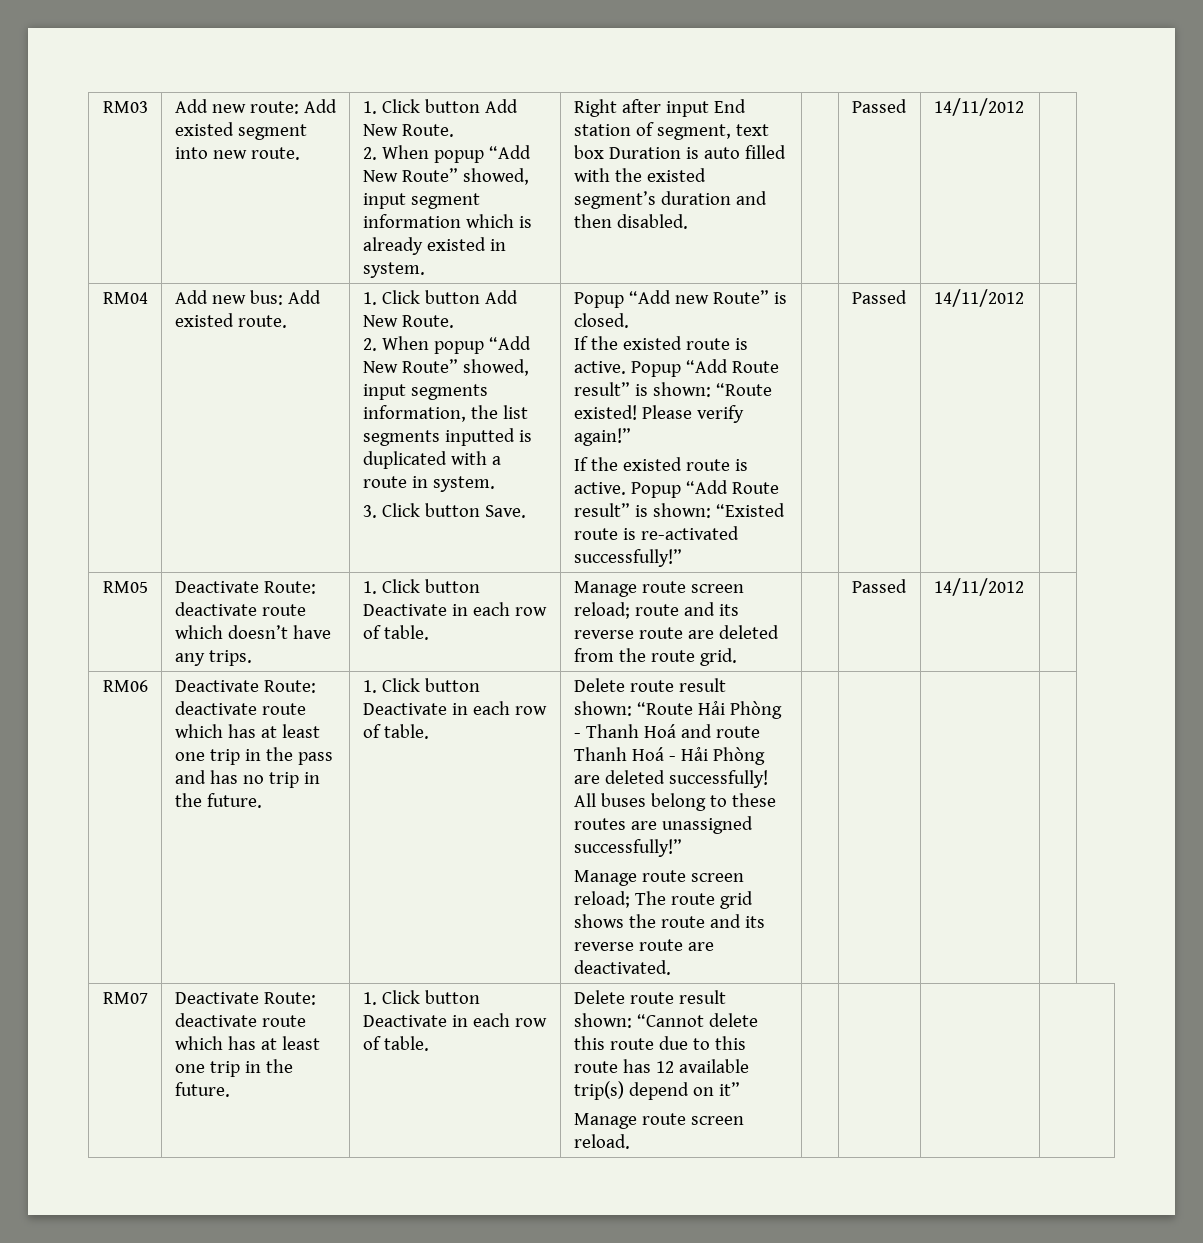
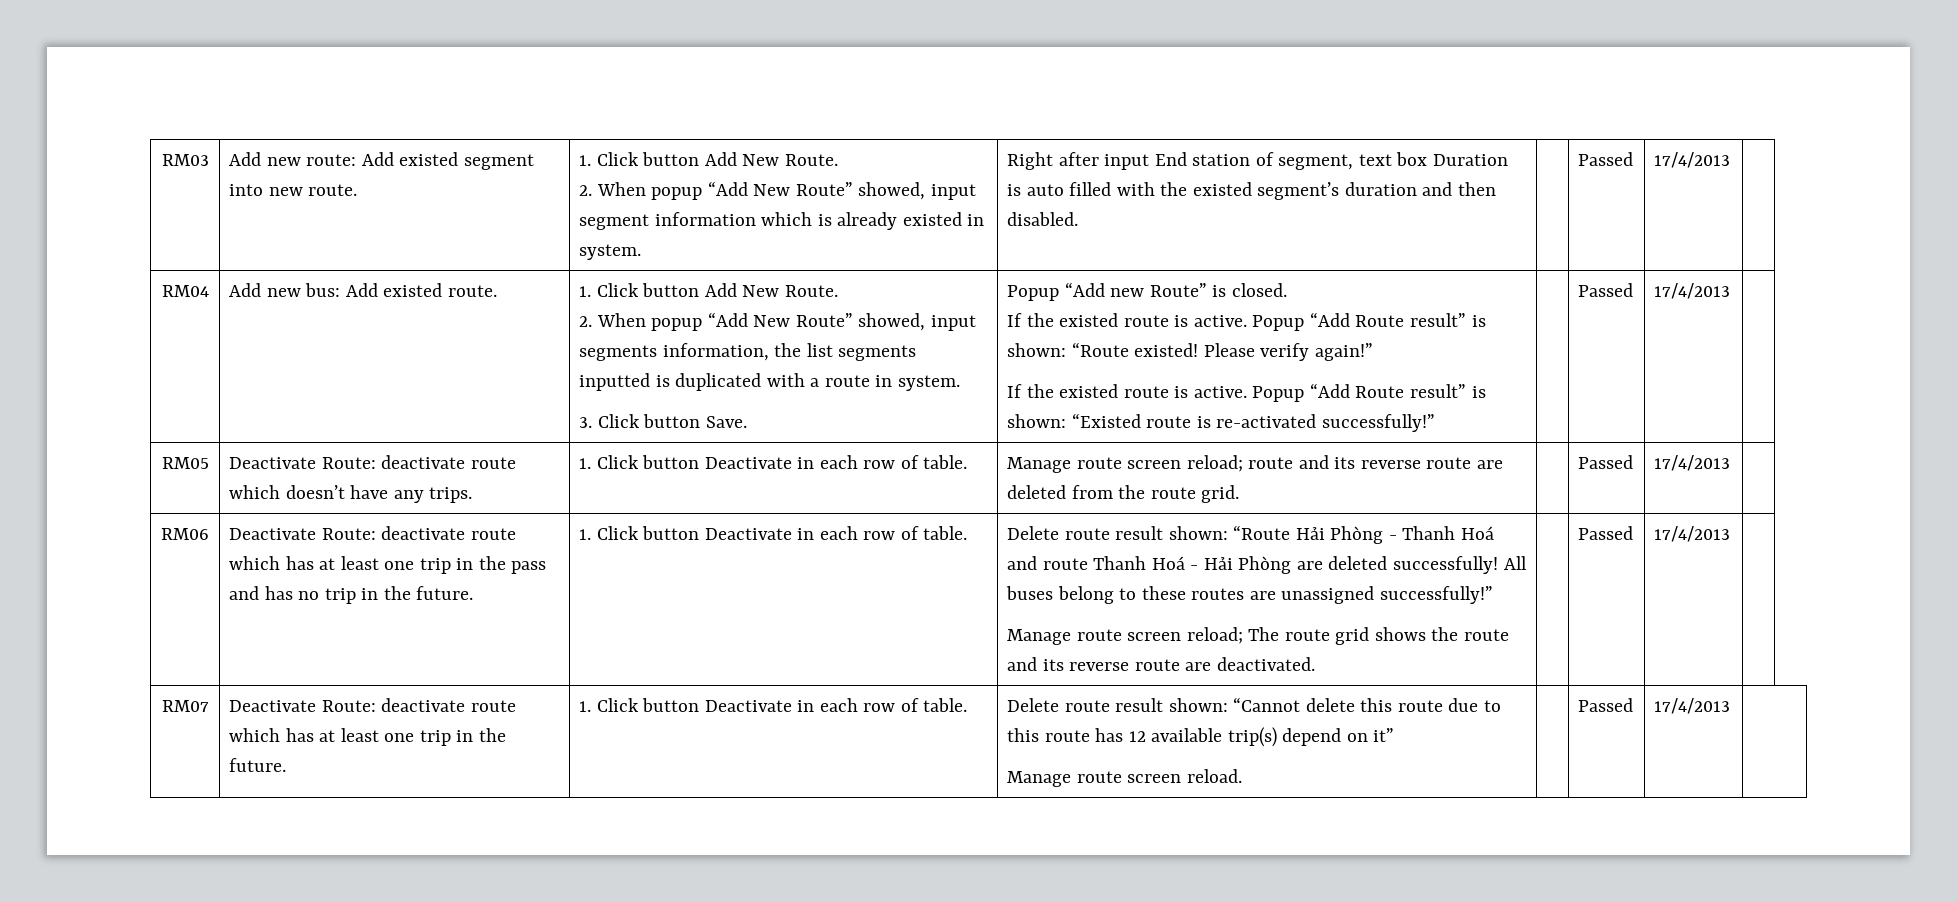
[933,98,1024,116] 14/11/2012 -> [1654,152,1731,168] 17/4/2013
[933,289,1024,307] 14/11/2012 -> [1654,283,1731,299] 17/4/2013
[933,578,1024,596] 14/11/2012 -> [1654,455,1731,471] 17/4/2013
(671, 967) | -> [1578,526,1634,540] [1654,526,1731,542] Passed | 17/4/2013
(630, 1141) | -> [1578,698,1634,712] [1654,698,1731,714] Passed | 17/4/2013

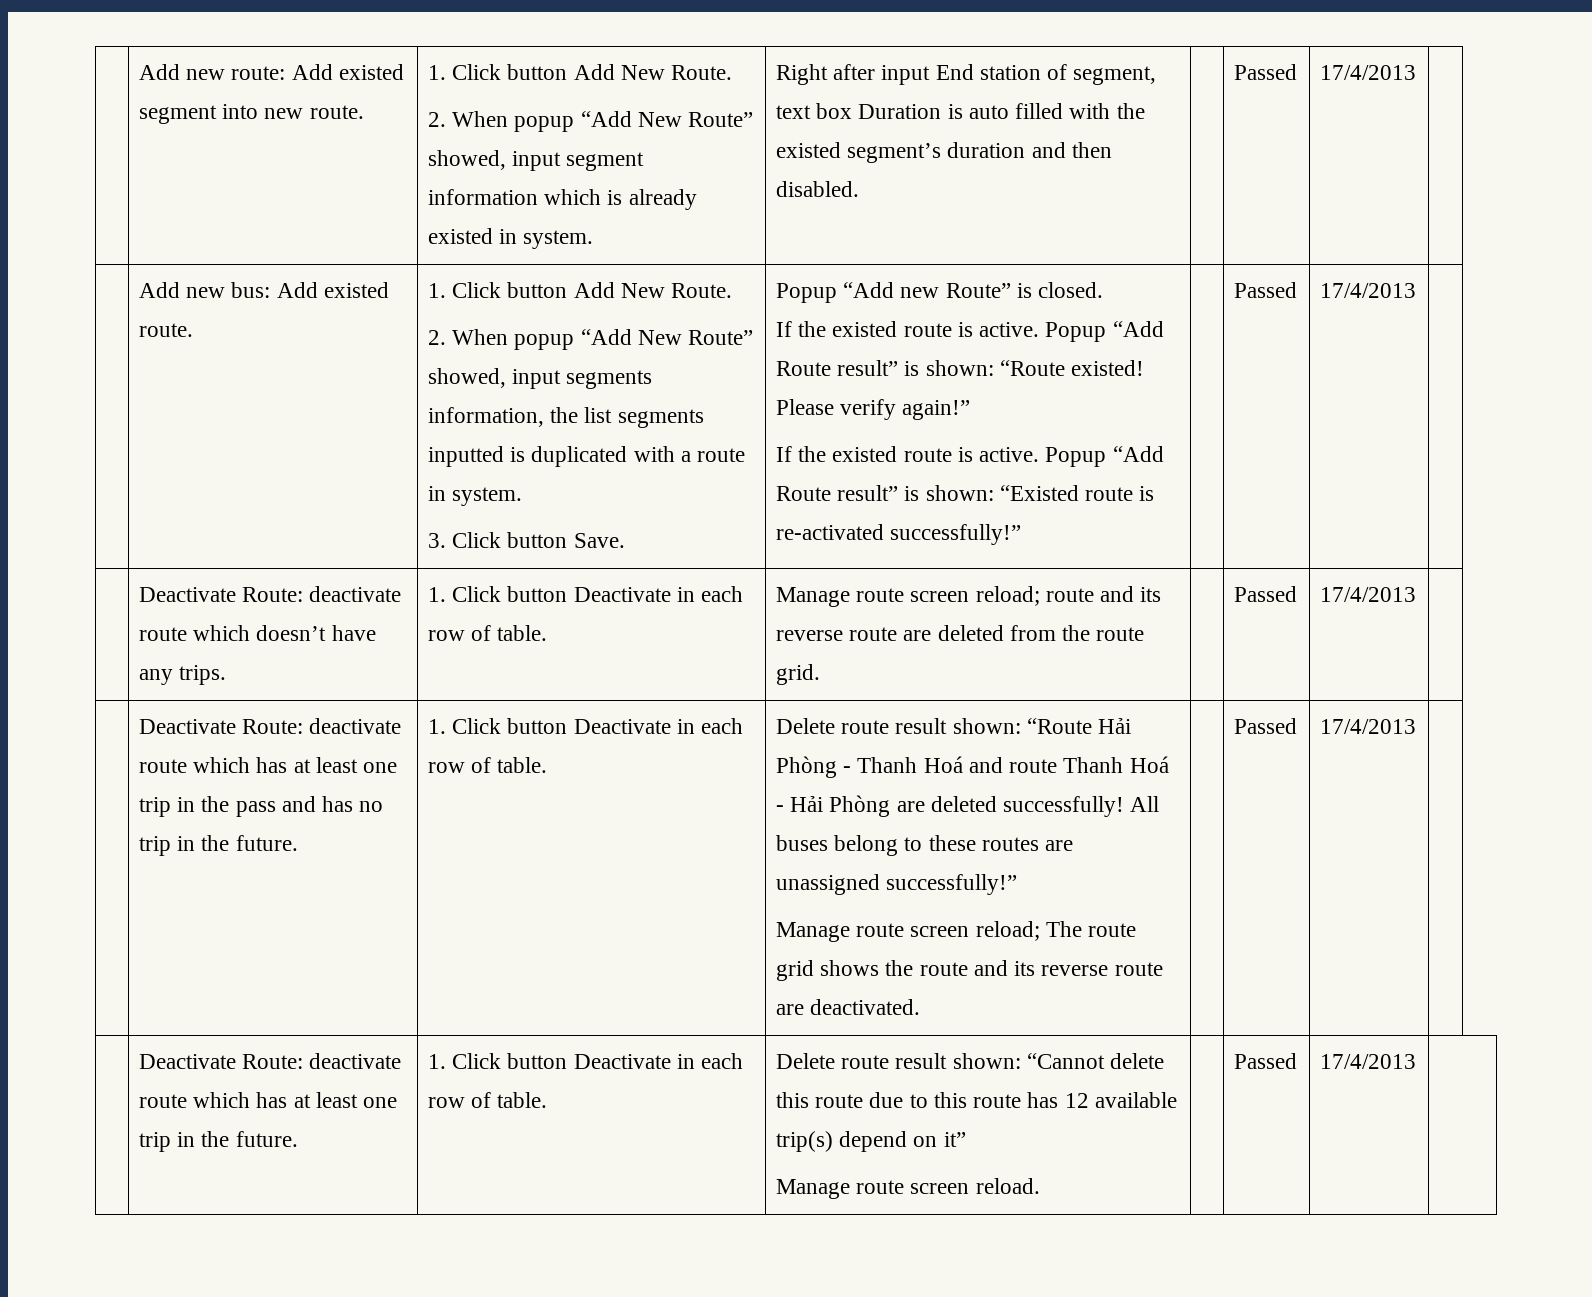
[161,154,209,166] RM03 -> (139, 72) none
[161,285,209,297] RM04 -> (1417, 72) none
[161,457,209,469] RM05 -> (1417, 290) none
[161,528,209,540] RM06 -> (1417, 594) none
[161,700,209,712] RM07 -> (1417, 726) none

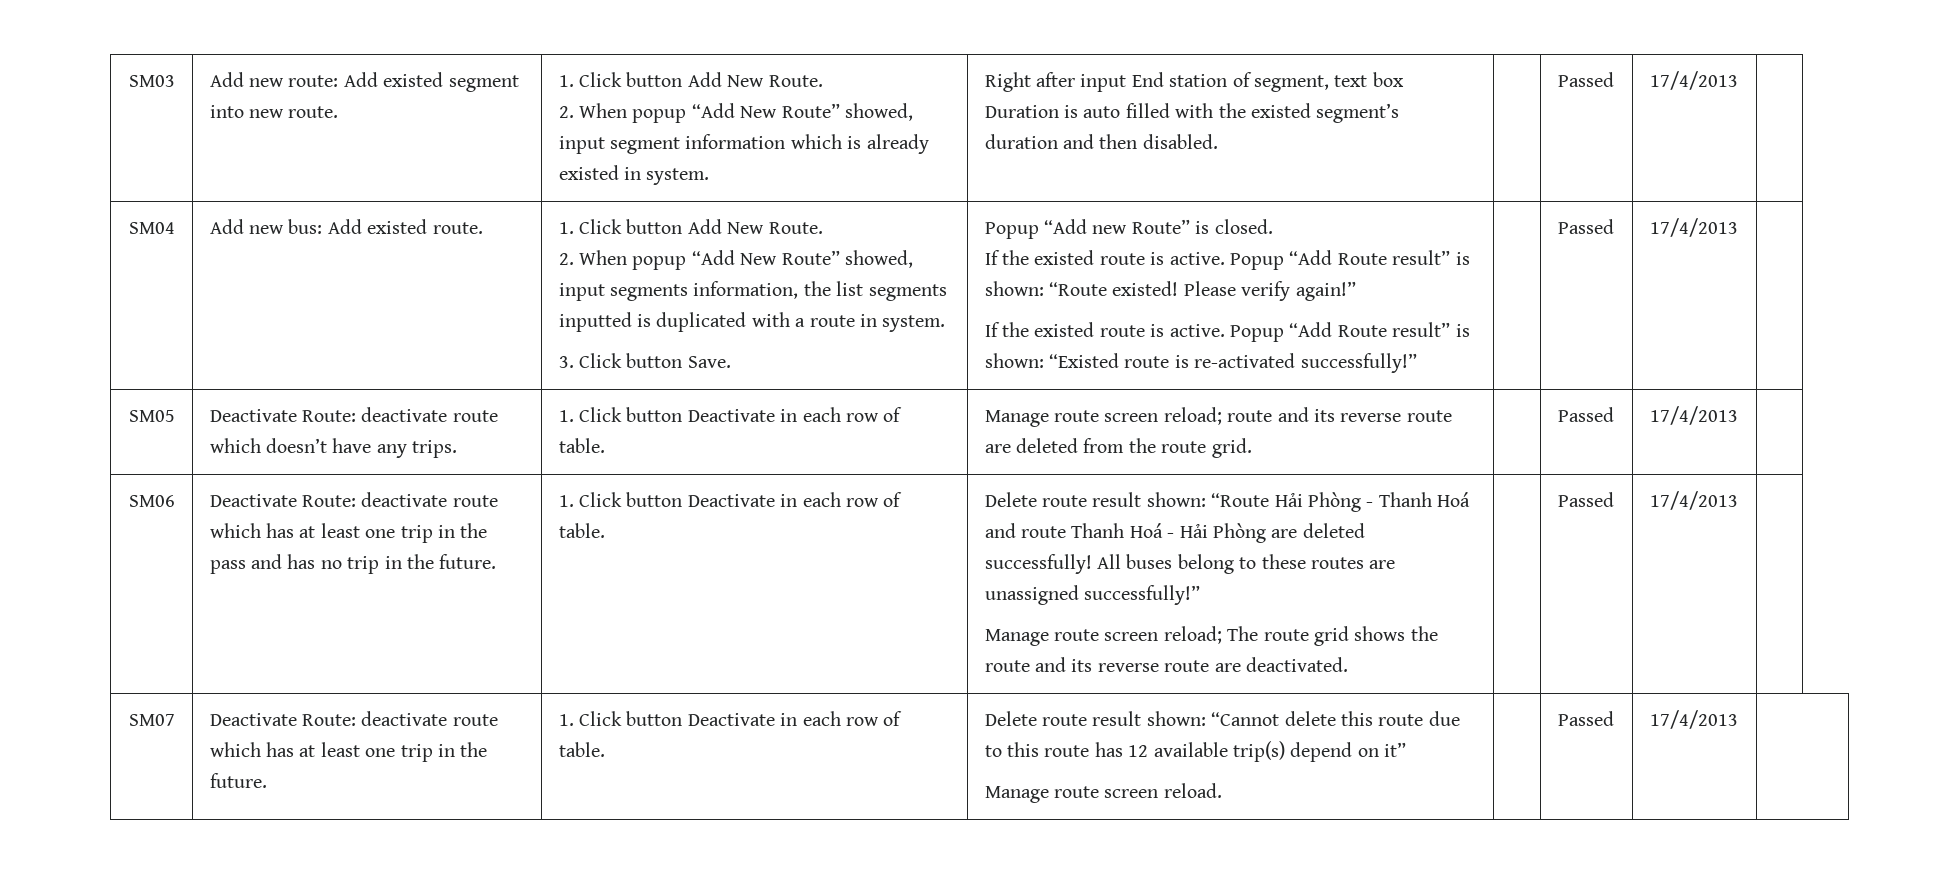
(139, 72) none -> [128,75,175,87] SM03
(1417, 72) none -> [128,222,175,234] SM04
(1417, 290) none -> [128,410,175,422] SM05
(1417, 594) none -> [128,495,175,507] SM06
(1417, 726) none -> [128,714,175,726] SM07

